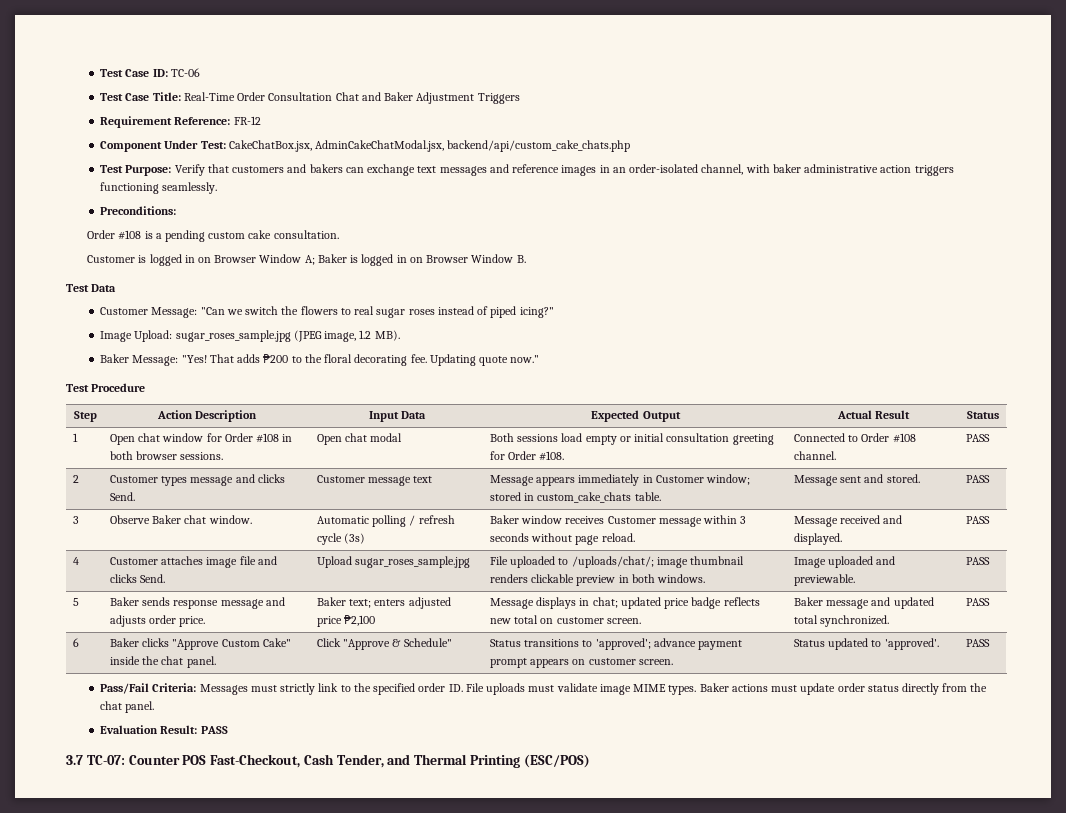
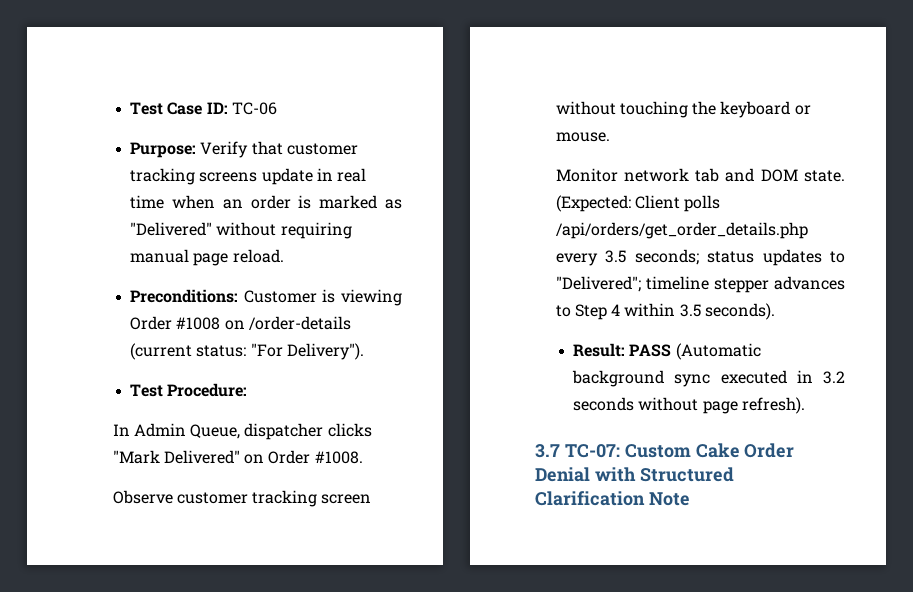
[100,92,520,104] [100,116,261,128] [100,140,631,152] [100,164,954,176] [100,182,218,194] [100,206,177,215] [87,230,339,242] [87,254,526,266] [66,284,117,292] [100,306,554,318] [100,330,400,342] [100,354,540,366] [66,383,146,392] [73,411,97,422] [156,410,258,422] [368,411,427,422] [591,410,681,422] [836,410,911,419] [967,411,999,419] [72,433,78,442] [109,433,293,445] [109,451,224,460] [316,433,403,445] [489,433,774,445] [489,451,565,461] [793,433,916,443] [793,451,836,460] [965,434,990,442] [72,475,79,483] [109,474,285,486] [109,492,135,501] [316,475,433,486] [489,474,751,486] [489,492,661,503] [793,474,920,486] [965,475,990,483] [72,516,79,524] [109,515,252,524] [316,515,455,527] [316,533,366,545] [489,515,747,527] [489,533,635,545] [793,515,903,527] [793,533,842,545] [965,516,990,524] [72,557,79,565] [109,556,277,568] [109,574,166,583] [316,556,471,568] [489,556,745,568] [489,574,706,586] [793,556,896,568] [793,574,855,586] [965,557,990,565] [72,598,79,606] [109,597,285,609] [109,615,206,627] [316,597,451,609] [316,615,376,627] [489,597,760,609] [489,615,641,624] [793,597,934,609] [793,615,890,627] [965,598,990,606] [72,638,79,647] [109,638,291,650] [109,656,216,668] [316,638,452,650] [489,638,743,650] [489,658,673,668] [793,638,939,650] [965,639,990,647] [100,683,988,695] [100,701,155,713] [100,725,228,734] [66,754,590,768] Test Case Title: Real-Time Order Consultation Chat and Baker Adjustment Triggers // Requirement Reference: FR-12 // Component Under Test: CakeChatBox.jsx, AdminCakeChatModal.jsx, backend/api/custom_cake_chats.php // Test Purpose: Verify that customers and bakers can exchange text messages and reference images in an order-isolated channel, with baker administrative action triggers functioning seamlessly. // Preconditions: // Order #108 is a pending custom cake consultation. // Customer is logged in on Browser Window A; Baker is logged in on Browser Window B. // Test Data // Customer Message: "Can we switch the flowers to real sugar roses instead of piped icing?" // Image Upload: sugar_roses_sample.jpg (JPEG image, 1.2 MB). // Baker Message: "Yes! That adds ₱200 to the floral decorating fee. Updating quote now." // Test Procedure // Step | Action Description | Input Data | Expected Output | Actual Result | Status // 1 | Open chat window for Order #108 in both browser sessions. | Open chat modal | Both sessions load empty or initial consultation greeting for Order #108. | Connected to Order #108 channel. | PASS // 2 | Customer types message and clicks Send. | Customer message text | Message appears immediately in Customer window; stored in custom_cake_chats table. | Message sent and stored. | PASS // 3 | Observe Baker chat window. | Automatic polling / refresh cycle (3s) | Baker window receives Customer message within 3 seconds without page reload. | Message received and displayed. | PASS // 4 | Customer attaches image file and clicks Send. | Upload sugar_roses_sample.jpg | File uploaded to /uploads/chat/; image thumbnail renders clickable preview in both windows. | Image uploaded and previewable. | PASS // 5 | Baker sends response message and adjusts order price. | Baker text; enters adjusted price ₱2,100 | Message displays in chat; updated price badge reflects new total on customer screen. | Baker message and updated total synchronized. | PASS // 6 | Baker clicks "Approve Custom Cake" inside the chat panel. | Click "Approve & Schedule" | Status transitions to 'approved'; advance payment prompt appears on customer screen. | Status updated to 'approved'. | PASS // Pass/Fail Criteria: Messages must strictly link to the specified order ID. File uploads must validate image MIME types. Baker actions must update order status directly from the chat panel. // Evaluation Result: PASS // 3.7 TC-07: Counter POS Fast-Checkout, Cash Tender, and Thermal Printing (ESC/POS) -> [130,141,359,158] [130,168,367,185] [130,195,402,209] [130,222,352,239] [130,249,284,266] [130,289,402,306] [130,316,352,330] [130,343,365,360] [130,383,248,397] [112,423,372,440] [112,450,363,464] [112,490,372,507] [555,101,811,118] [555,132,610,142] [555,168,845,182] [555,195,721,212] [555,222,808,239] [555,249,845,266] [555,276,845,293] [555,303,776,320] [573,343,761,360] [572,370,845,387] [573,397,806,414] [535,443,795,458] [535,467,734,482] [535,491,690,506] Purpose: Verify that customer tracking screens update in real time when an order is marked as "Delivered" without requiring manual page reload. // Preconditions: Customer is viewing Order #1008 on /order-details (current status: "For Delivery"). // Test Procedure: // In Admin Queue, dispatcher clicks "Mark Delivered" on Order #1008. // Observe customer tracking screen without touching the keyboard or mouse. // Monitor network tab and DOM state. (Expected: Client polls /api/orders/get_order_details.php every 3.5 seconds; status updates to "Delivered"; timeline stepper advances to Step 4 within 3.5 seconds). // Result: PASS (Automatic background sync executed in 3.2 seconds without page refresh). // 3.7 TC-07: Custom Cake Order Denial with Structured Clarification Note

